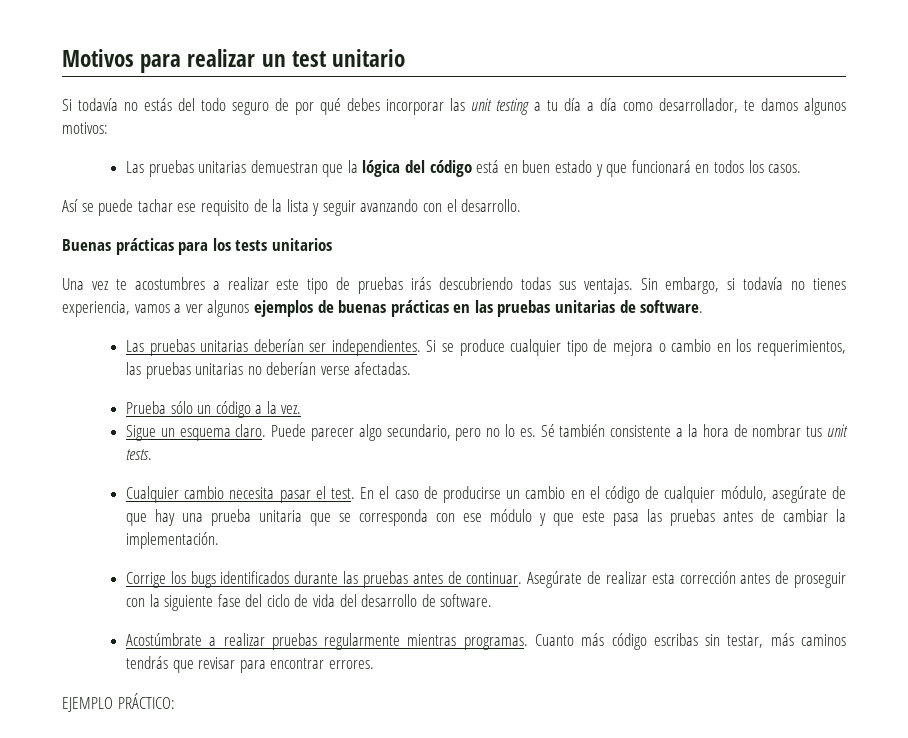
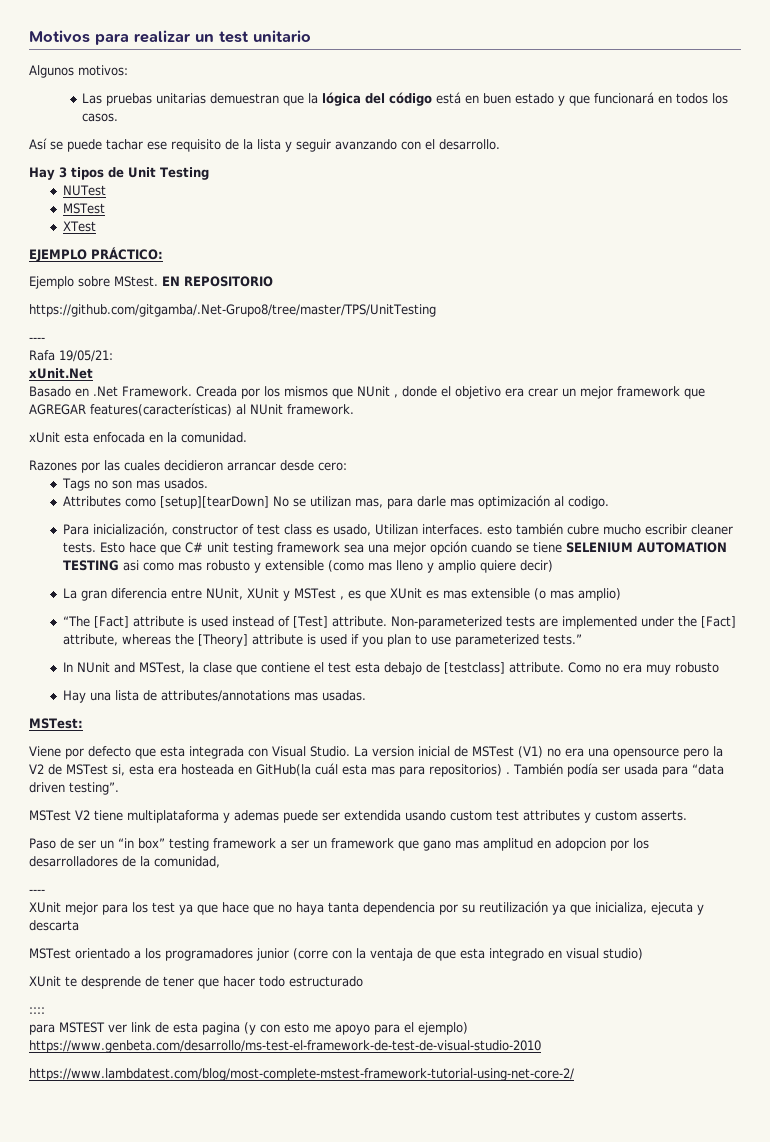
[62,98,846,115] Si todavía no estás del todo seguro de por qué debes incorporar las unit testing a tu día a día como desarrollador, te damos algunos -> [29,65,74,78] Algunos
[62,238,332,255] [62,277,846,294] [62,300,704,317] [125,339,846,356] [125,362,412,379] [125,401,302,418] [125,424,848,441] [125,449,152,460] [125,486,847,503] [125,509,847,526] [125,532,219,549] [125,571,847,588] [125,594,493,611] [125,633,846,650] [125,656,374,673] [62,693,175,712] Buenas prácticas para los tests unitarios // Una vez te acostumbres a realizar este tipo de pruebas irás descubriendo todas sus ventajas. Sin embargo, si todavía no tienes experiencia, vamos a ver algunos ejemplos de buenas prácticas en las pruebas unitarias de software. // Las pruebas unitarias deberían ser independientes. Si se produce cualquier tipo de mejora o cambio en los requerimientos, las pruebas unitarias no deberían verse afectadas. // Prueba sólo un código a la vez. // Sigue un esquema claro. Puede parecer algo secundario, pero no lo es. Sé también consistente a la hora de nombrar tus unit tests. // Cualquier cambio necesita pasar el test. En el caso de producirse un cambio en el código de cualquier módulo, asegúrate de que hay una prueba unitaria que se corresponda con ese módulo y que este pasa las pruebas antes de cambiar la implementación. // Corrige los bugs identificados durante las pruebas antes de continuar. Asegúrate de realizar esta corrección antes de proseguir con la siguiente fase del ciclo de vida del desarrollo de software. // Acostúmbrate a realizar pruebas regularmente mientras programas. Cuanto más código escribas sin testar, más caminos tendrás que revisar para encontrar errores. // EJEMPLO PRÁCTICO: -> [29,167,209,180] [62,185,106,196] [62,203,105,214] [62,221,96,232] [29,247,163,262] [29,276,273,289] [29,304,436,317] [29,337,45,342] [29,350,113,362] [29,368,93,379] [29,386,705,399] [29,403,354,416] [29,432,247,443] [29,460,347,473] [61,478,208,491] [62,495,609,509] [62,523,733,536] [62,541,727,555] [62,560,553,573] [62,588,621,601] [62,616,736,629] [62,634,582,647] [62,662,719,675] [62,690,366,703] [29,718,83,729] [29,746,723,759] [29,763,724,777] [29,782,119,795] [29,810,687,823] [29,838,649,851] [29,856,220,868] [29,889,45,894] [29,901,704,915] [29,920,79,931] [29,948,643,961] [29,976,363,989] [29,1007,45,1014] [29,1022,468,1035] [29,1040,541,1053] [29,1068,574,1081] Hay 3 tipos de Unit Testing // NUTest // MSTest // XTest // EJEMPLO PRÁCTICO: // Ejemplo sobre MStest. EN REPOSITORIO // https://github.com/gitgamba/.Net-Grupo8/tree/master/TPS/UnitTesting // ---- // Rafa 19/05/21: // xUnit.Net // Basado en .Net Framework. Creada por los mismos que NUnit , donde el objetivo era crear un mejor framework que AGREGAR features(características) al NUnit framework. // xUnit esta enfocada en la comunidad. // Razones por las cuales decidieron arrancar desde cero: // Tags no son mas usados. // Attributes como [setup][tearDown] No se utilizan mas, para darle mas optimización al codigo. // Para inicialización, constructor of test class es usado, Utilizan interfaces. esto también cubre mucho escribir cleaner tests. Esto hace que C# unit testing framework sea una mejor opción cuando se tiene SELENIUM AUTOMATION TESTING asi como mas robusto y extensible (como mas lleno y amplio quiere decir) // La gran diferencia entre NUnit, XUnit y MSTest , es que XUnit es mas extensible (o mas amplio) // “The [Fact] attribute is used instead of [Test] attribute. Non-parameterized tests are implemented under the [Fact] attribute, whereas the [Theory] attribute is used if you plan to use parameterized tests.” // In NUnit and MSTest, la clase que contiene el test esta debajo de [testclass] attribute. Como no era muy robusto // Hay una lista de attributes/annotations mas usadas. // MSTest: // Viene por defecto que esta integrada con Visual Studio. La version inicial de MSTest (V1) no era una opensource pero la V2 de MSTest si, esta era hosteada en GitHub(la cuál esta mas para repositorios) . También podía ser usada para “data driven testing”. // MSTest V2 tiene multiplataforma y ademas puede ser extendida usando custom test attributes y custom asserts. // Paso de ser un “in box” testing framework a ser un framework que gano mas amplitud en adopcion por los desarrolladores de la comunidad, // ---- // XUnit mejor para los test ya que hace que no haya tanta dependencia por su reutilización ya que inicializa, ejecuta y descarta // MSTest orientado a los programadores junior (corre con la ventaja de que esta integrado en visual studio) // XUnit te desprende de tener que hacer todo estructurado // :::: // para MSTEST ver link de esta pagina (y con esto me apoyo para el ejemplo) https://www.genbeta.com/desarrollo/ms-test-el-framework-de-test-de-visual-studio-2010 // https://www.lambdatest.com/blog/most-complete-mstest-framework-tutorial-using-net-core-2/

